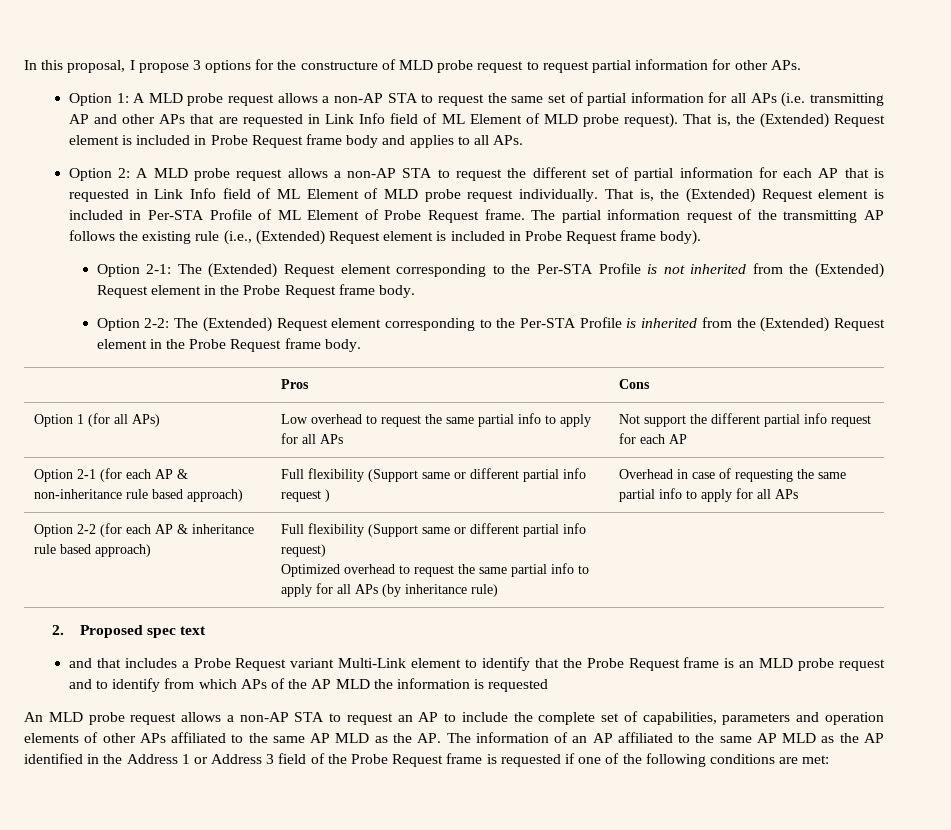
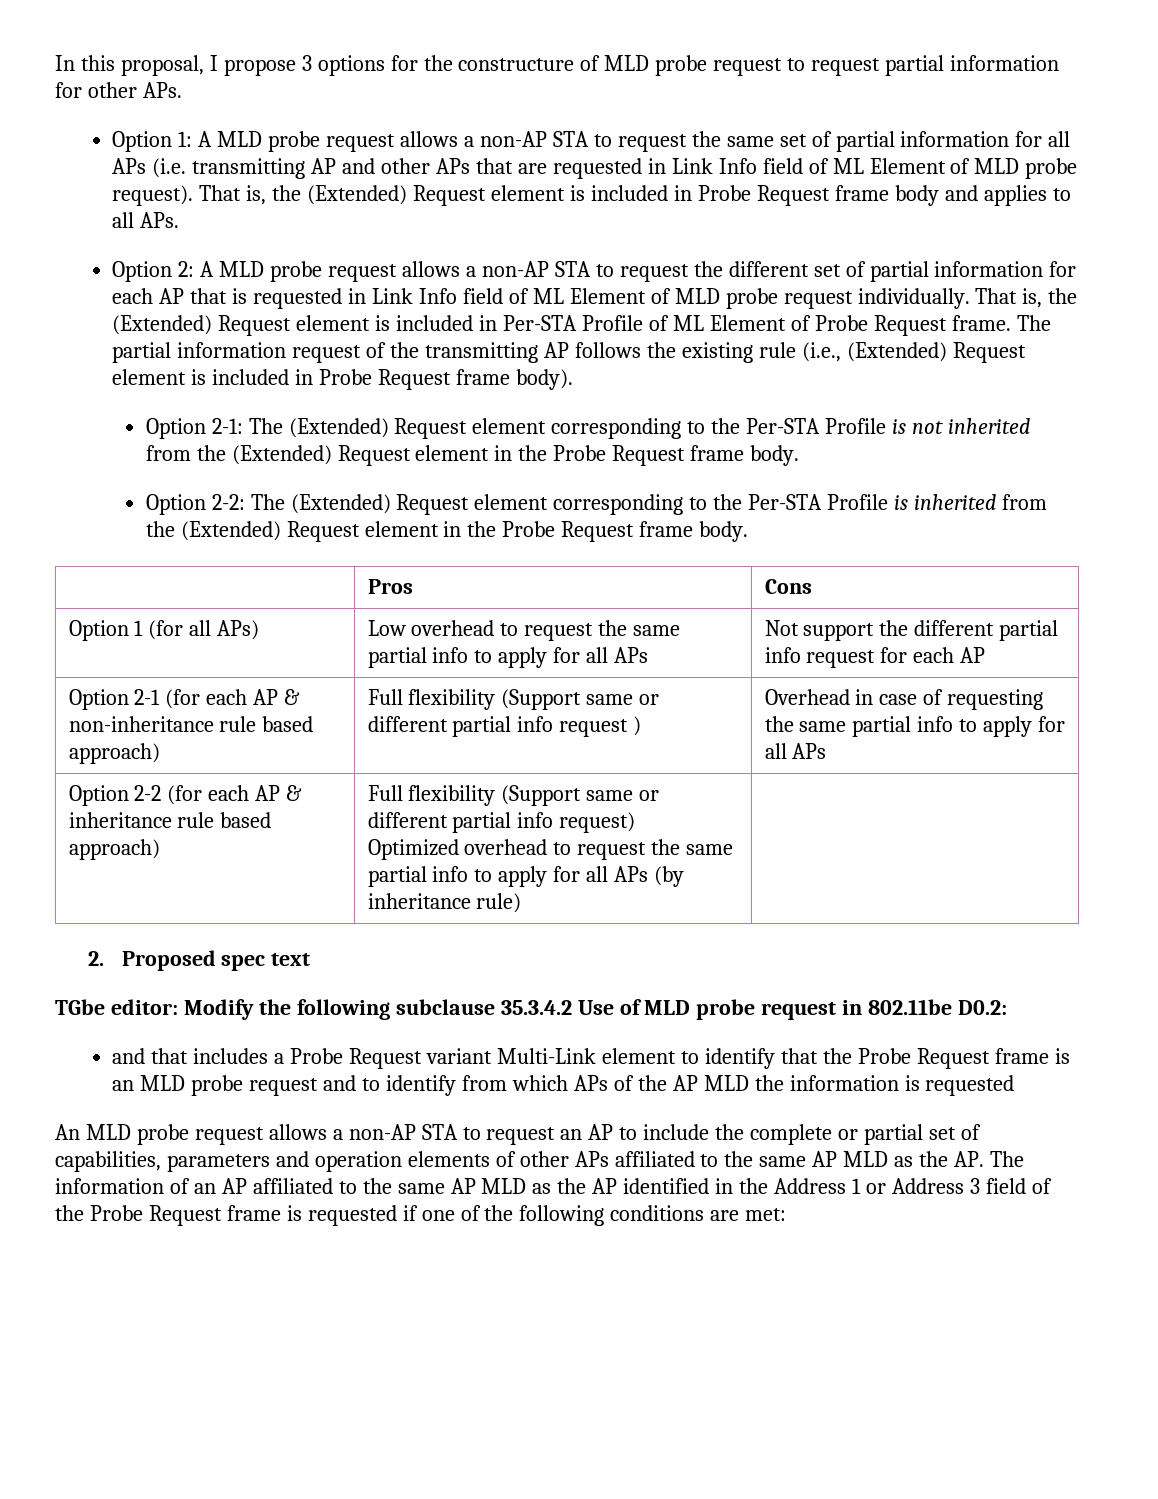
(207, 630) none -> [55,999,1008,1020] // TGbe editor: Modify the following subclause 35.3.4.2 Use of MLD probe request in 802.11be D0.2:
(596, 718) none -> [838,1124,923,1145] or partial

